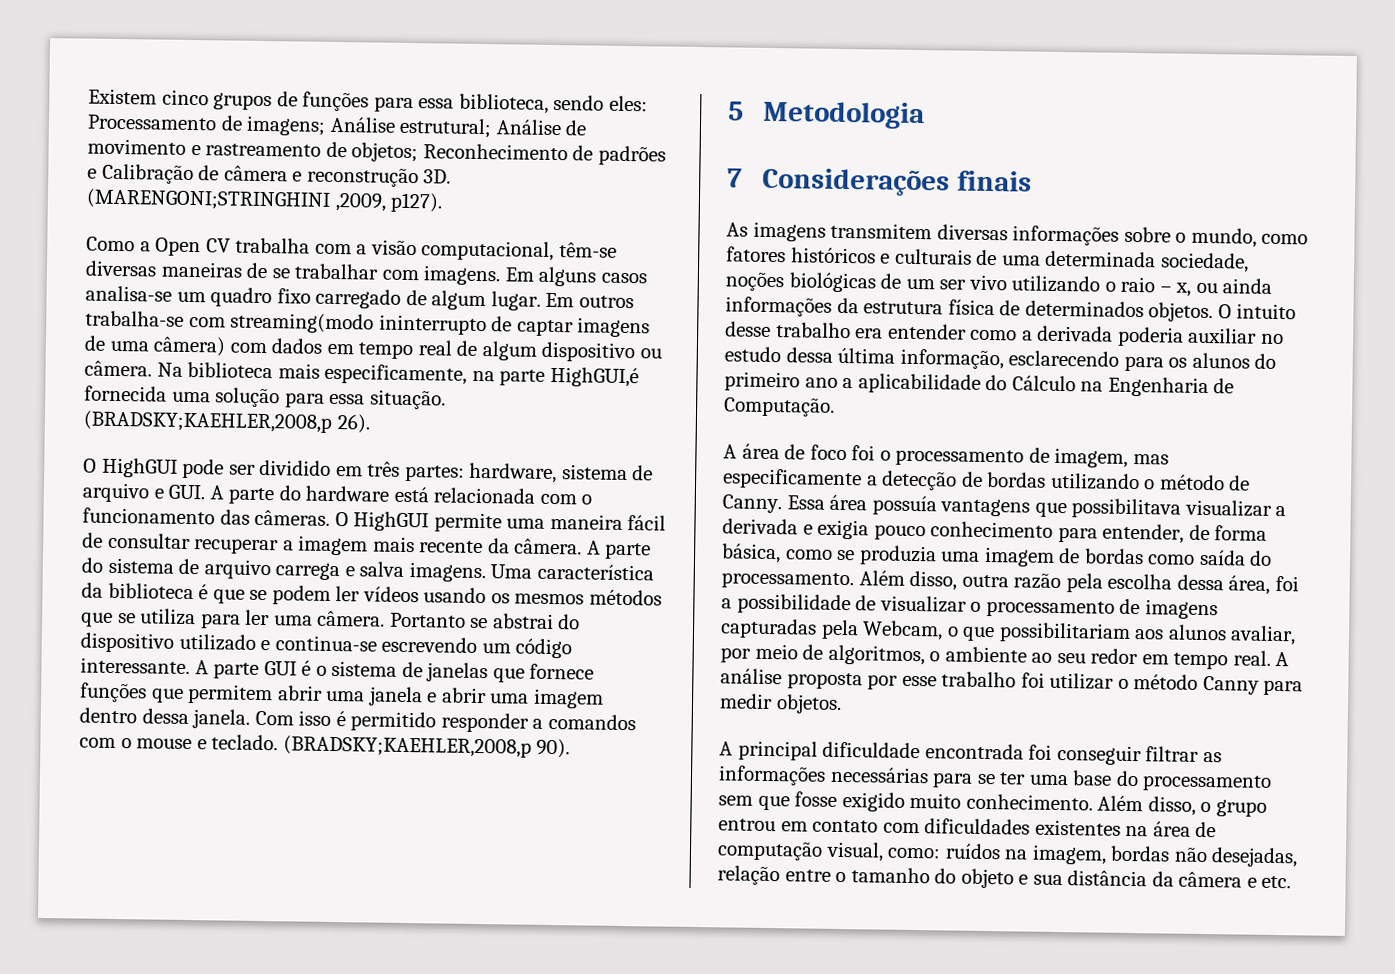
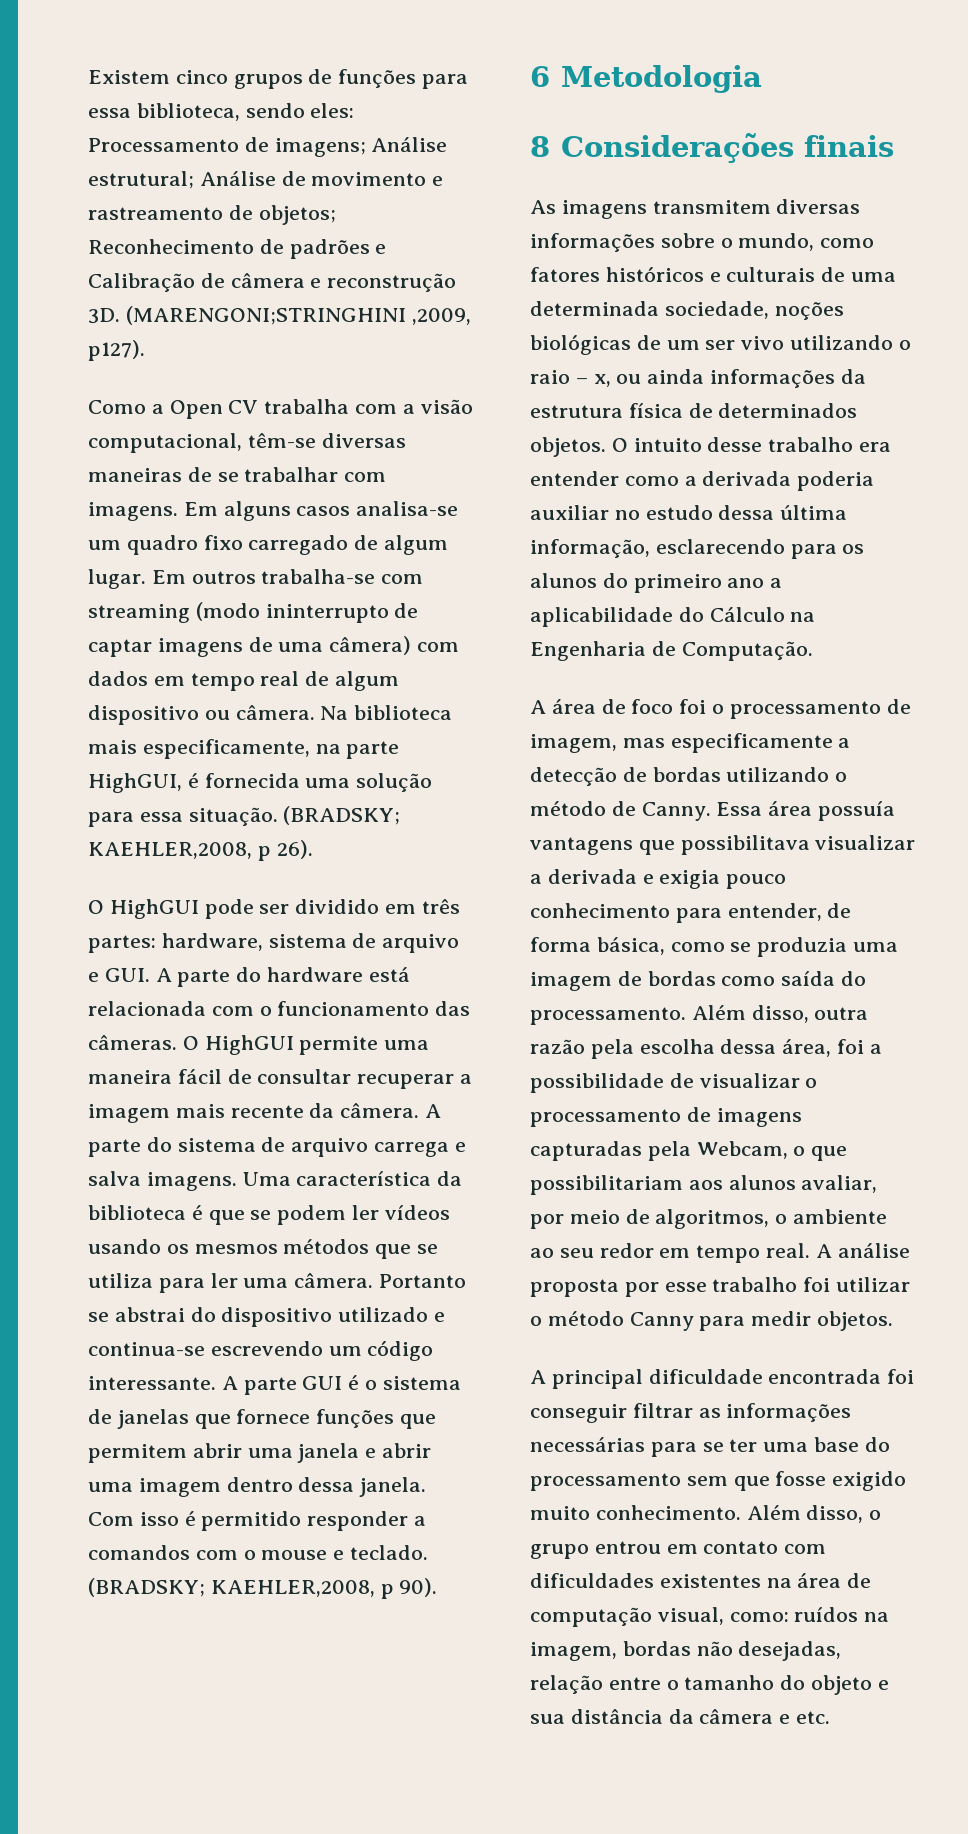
[230,312,375,334] streaming(modo -> [88,602,260,623] streaming (modo
[549,366,639,388] HighGUI,é -> [88,773,199,793] HighGUI, é
[83,410,332,433] (BRADSKY;KAEHLER,2008,p -> [283,806,401,825] [88,842,271,861] (BRADSKY; KAEHLER,2008, p
[282,735,532,758] (BRADSKY;KAEHLER,2008,p -> [88,1578,394,1599] (BRADSKY; KAEHLER,2008, p
[728,101,744,121] 5 -> [530,66,550,87] 6
[727,168,743,188] 7 -> [530,136,550,157] 8

